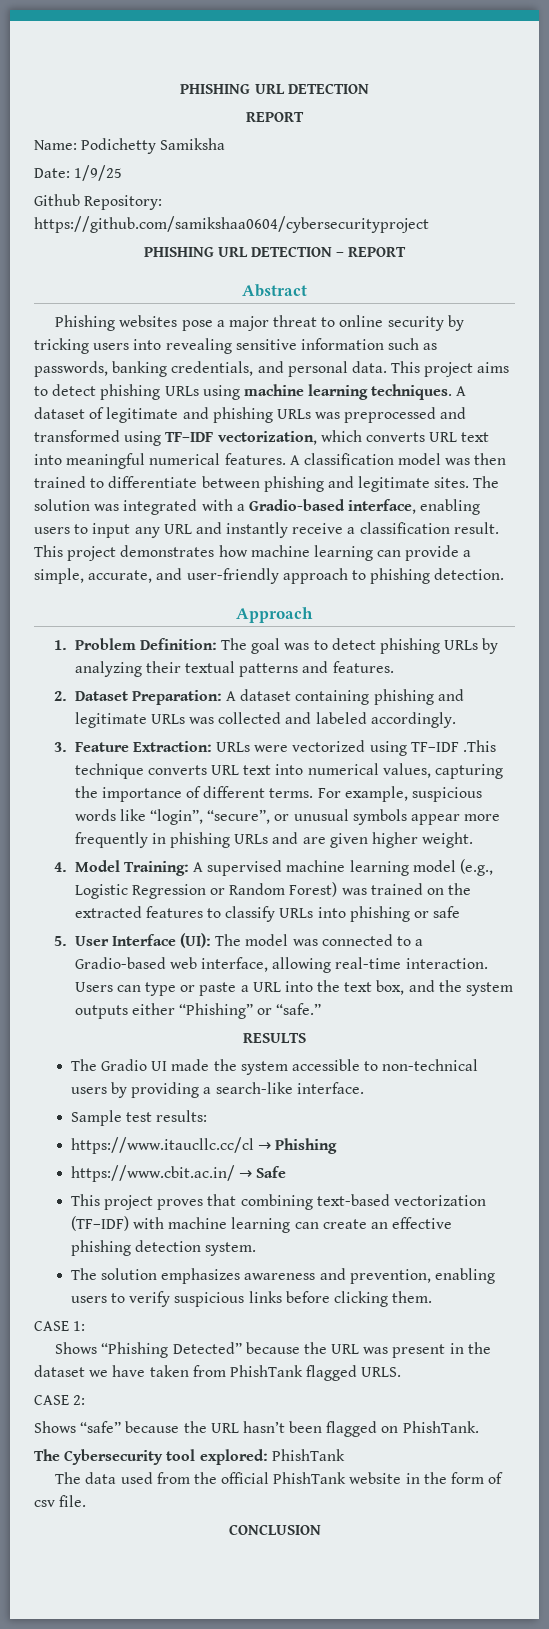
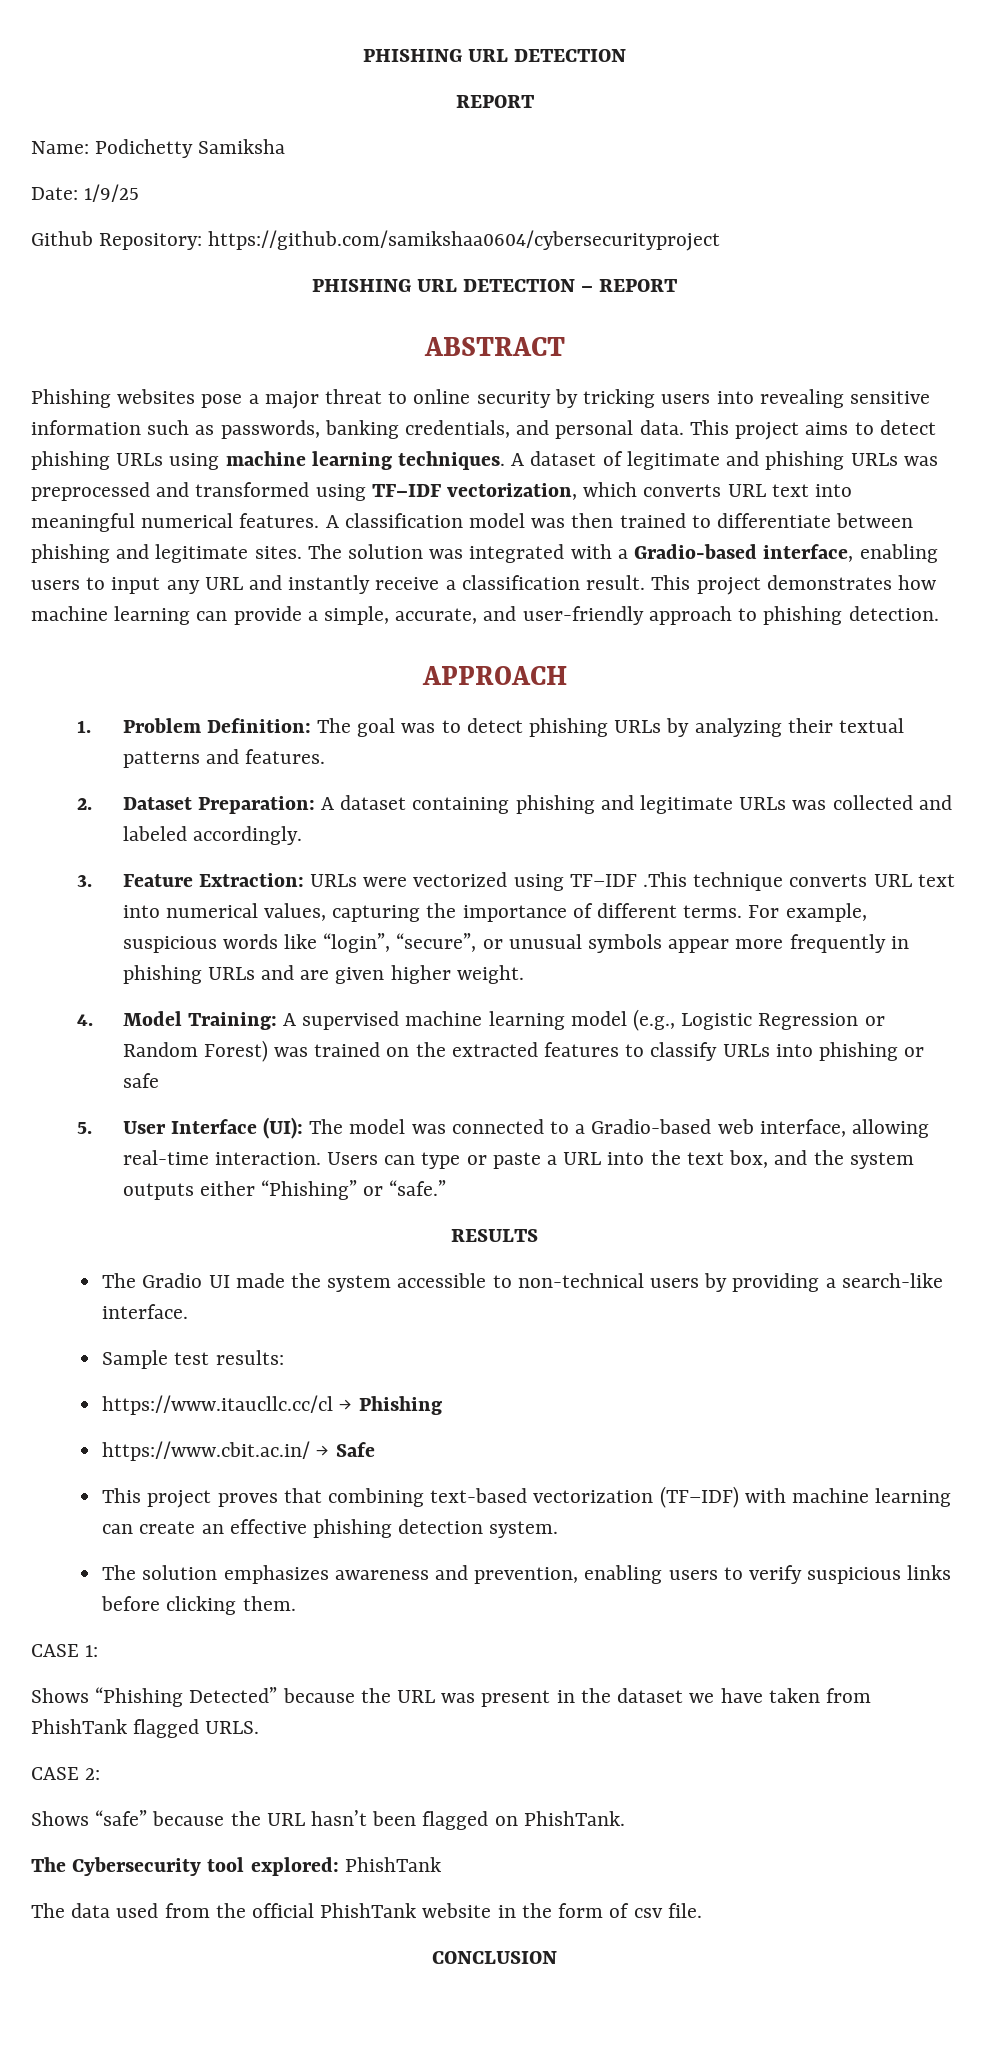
[242,284,307,297] Abstract -> [423,337,565,356] ABSTRACT
[236,607,313,623] Approach -> [421,666,567,685] APPROACH

